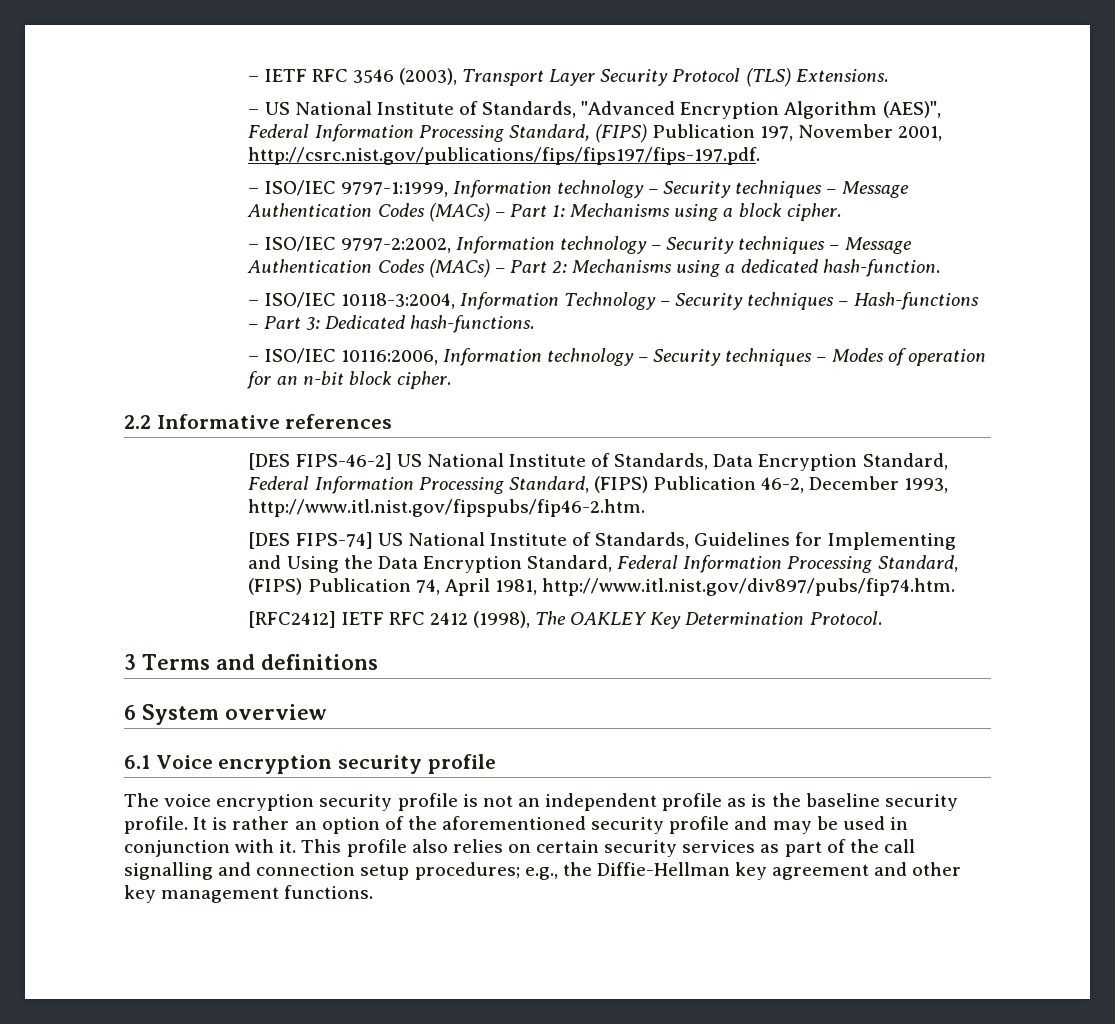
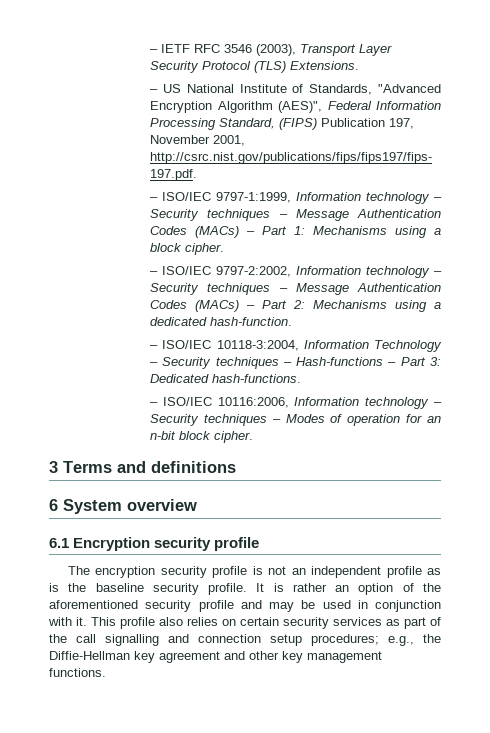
[124,414,393,429] [248,453,948,471] [248,476,949,494] [248,499,646,517] [248,532,956,550] [248,555,958,573] [248,578,956,596] [248,611,882,629] // 2.2 Informative references // [DES FIPS-46-2] US National Institute of Standards, Data Encryption Standard, Federal Information Processing Standard, (FIPS) Publication 46-2, December 1993, http://www.itl.nist.gov/fipspubs/fip46-2.htm. // [DES FIPS-74] US National Institute of Standards, Guidelines for Implementing and Using the Data Encryption Standard, Federal Information Processing Standard, (FIPS) Publication 74, April 1981, http://www.itl.nist.gov/div897/pubs/fip74.htm. // [RFC2412] IETF RFC 2412 (1998), The OAKLEY Key Determination Protocol. -> (254, 437) none
[155,755,333,774] Voice encryption -> [73,537,151,551] Encryption
[164,794,212,807] voice -> (90, 570) none

